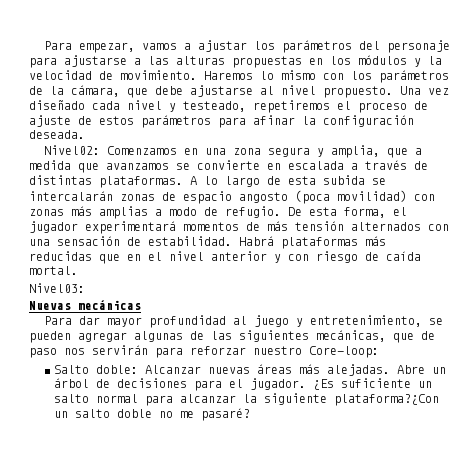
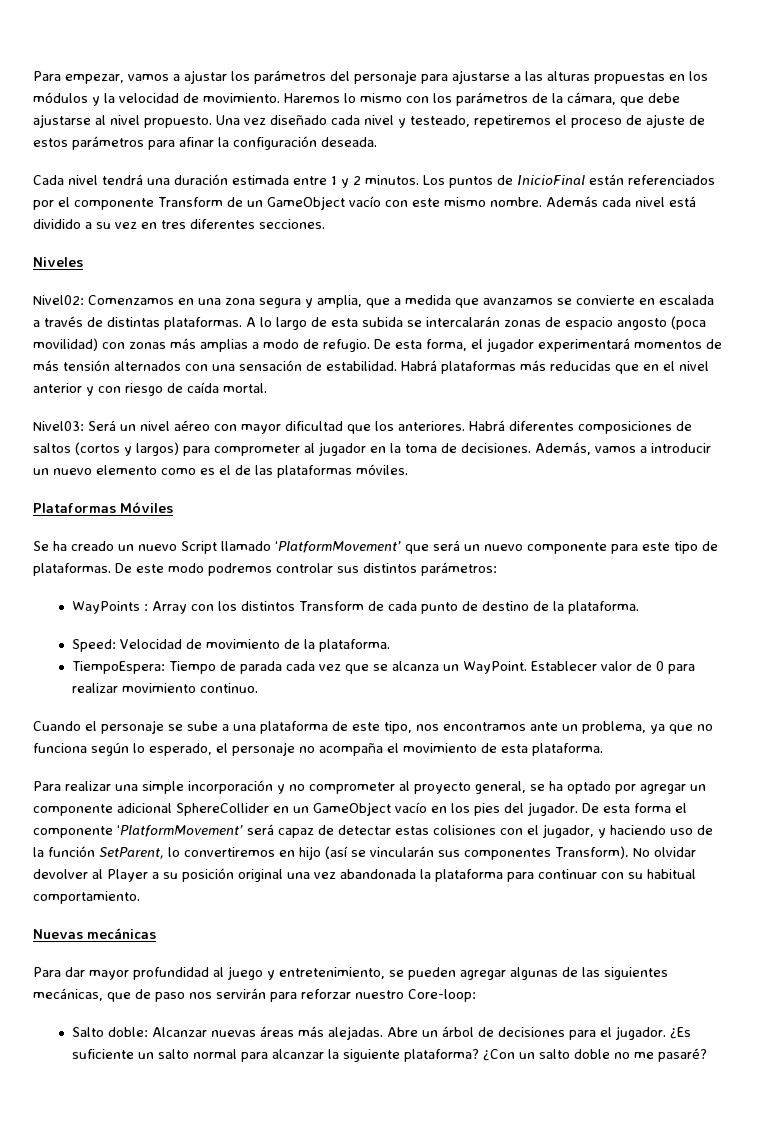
(85, 134) none -> [33,174,715,188] [33,196,696,210] [33,219,325,229] [33,257,83,267] // Cada nivel tendrá una duración estimada entre 1 y 2 minutos. Los puntos de InicioFinal están referenciados por el componente Transform de un GameObject vacío con este mismo nombre. Además cada nivel está dividido a su vez en tres diferentes secciones. // Niveles
(85, 288) none -> [88,420,692,434] [33,442,711,456] [33,464,408,478] [33,502,173,513] [33,540,718,554] [33,562,497,576] [71,601,639,614] [71,639,390,652] [71,661,695,674] [71,683,258,693] [33,720,713,734] [33,742,603,756] [33,780,706,794] [33,802,687,816] [33,824,713,838] [33,846,696,860] [33,868,696,882] [33,891,140,904] Será un nivel aéreo con mayor dificultad que los anteriores. Habrá diferentes composiciones de saltos (cortos y largos) para comprometer al jugador en la toma de decisiones. Además, vamos a introducir un nuevo elemento como es el de las plataformas móviles. // Plataformas Móviles // Se ha creado un nuevo Script llamado ‘PlatformMovement’ que será un nuevo componente para este tipo de plataformas. De este modo podremos controlar sus distintos parámetros: // WayPoints : Array con los distintos Transform de cada punto de destino de la plataforma. // Speed: Velocidad de movimiento de la plataforma. // TiempoEspera: Tiempo de parada cada vez que se alcanza un WayPoint. Establecer valor de 0 para realizar movimiento continuo. // Cuando el personaje se sube a una plataforma de este tipo, nos encontramos ante un problema, ya que no funciona según lo esperado, el personaje no acompaña el movimiento de esta plataforma. // Para realizar una simple incorporación y no comprometer al proyecto general, se ha optado por agregar un componente adicional SphereCollider en un GameObject vacío en los pies del jugador. De esta forma el componente ‘PlatformMovement’ será capaz de detectar estas colisiones con el jugador, y haciendo uso de la función SetParent, lo convertiremos en hijo (así se vincularán sus componentes Transform). No olvidar devolver al Player a su posición original una vez abandonada la plataforma para continuar con su habitual comportamiento.
[333,394,439,406] plataforma?¿Con -> [403,1049,515,1062] plataforma? ¿Con

